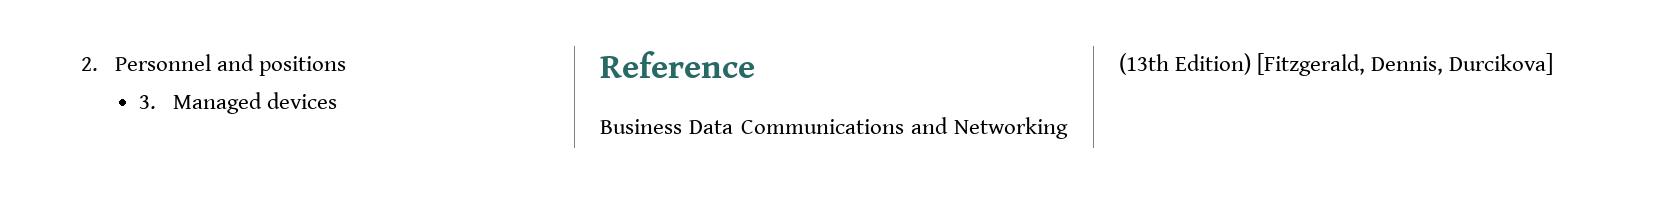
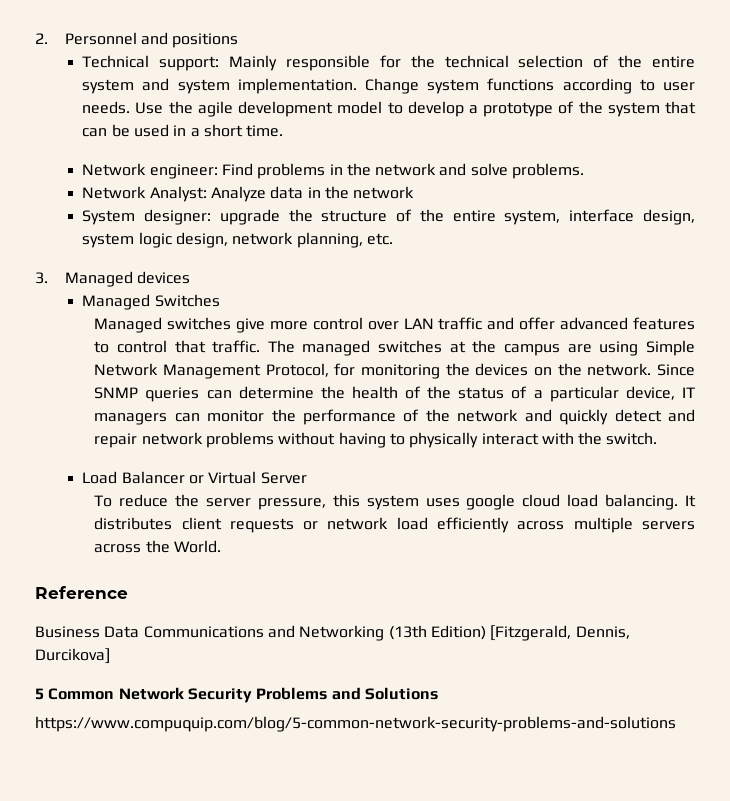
[139,92,338,114] 3. Managed devices -> [82,55,696,71] [82,78,695,94] [82,101,697,117] [82,124,284,137] [82,163,585,179] [82,186,415,202] [82,209,696,225] [82,232,393,248] [35,271,190,287] [82,294,220,310] [94,317,695,333] [94,340,695,356] [94,363,696,379] [94,386,696,402] [94,409,695,425] [94,432,658,448] [82,471,307,484] [94,494,696,510] [94,517,696,533] [94,540,221,553] Technical support: Mainly responsible for the technical selection of the entire system and system implementation. Change system functions according to user needs. Use the agile development model to develop a prototype of the system that can be used in a short time. // Network engineer: Find problems in the network and solve problems. // Network Analyst: Analyze data in the network // System designer: upgrade the structure of the entire system, interface design, system logic design, network planning, etc. // 3. Managed devices // Managed Switches // Managed switches give more control over LAN traffic and offer advanced features to control that traffic. The managed switches at the campus are using Simple Network Management Protocol, for monitoring the devices on the network. Since SNMP queries can determine the health of the status of a particular device, IT managers can monitor the performance of the network and quickly detect and repair network problems without having to physically interact with the switch. // Load Balancer or Virtual Server // To reduce the server pressure, this system uses google cloud load balancing. It distributes client requests or network load efficiently across multiple servers across the World.
(1554, 64) none -> [35,687,438,703] [35,716,676,732] // 5 Common Network Security Problems and Solutions // https://www.compuquip.com/blog/5-common-network-security-problems-and-solutions

